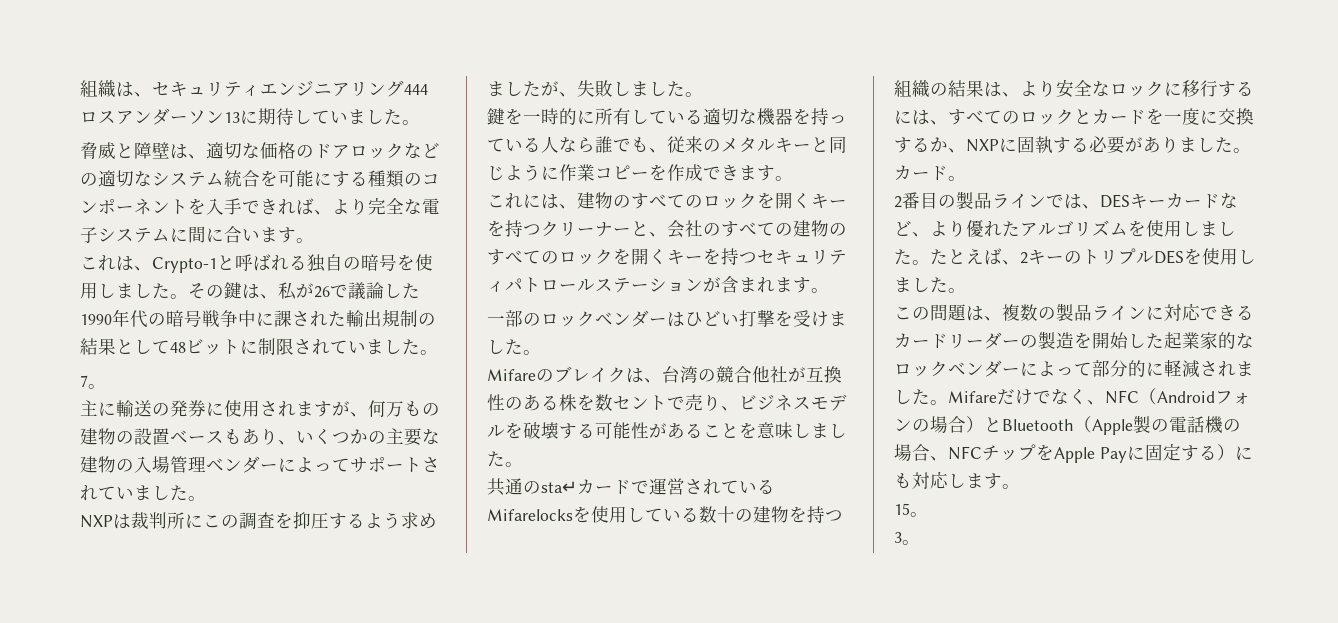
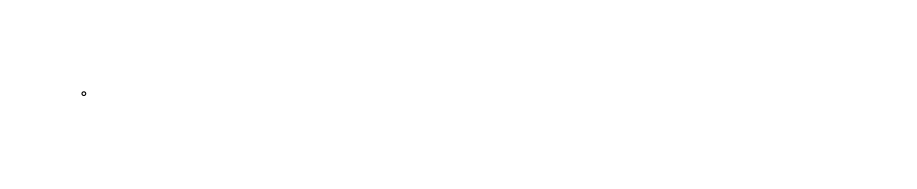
[80,80,428,98] [80,108,420,125] [80,142,440,160] [80,170,440,188] [80,197,440,215] [80,226,314,243] [80,254,433,273] [80,282,420,300] [80,309,436,328] [80,338,438,355] [80,375,106,389] [80,400,440,417] [80,428,440,446] [80,456,440,473] [80,485,206,501] [80,511,437,530] [487,80,703,97] [487,108,847,125] [487,136,847,153] [487,164,793,181] [487,192,847,209] [487,220,847,238] [487,248,847,265] [487,276,829,293] [487,309,847,327] [487,339,541,355] [487,366,842,383] [487,394,847,411] [487,421,847,439] [487,451,523,467] [487,478,775,496] [487,506,843,523] [894,79,1254,98] [894,108,1254,125] [894,136,1251,154] [894,165,966,181] [894,191,1238,209] [894,220,1236,237] [894,248,1256,265] [894,277,966,293] [894,303,1254,321] [894,331,1254,350] [894,359,1254,378] [894,388,1251,405] [894,415,1241,435] [894,443,1253,463] [894,471,1020,489] [894,503,928,517] [894,532,902,543] 組織は、セキュリティエンジニアリング444ロスアンダーソン13に期待していました。 // 脅威と障壁は、適切な価格のドアロックなどの適切なシステム統合を可能にする種類のコンポーネントを入手できれば、より完全な電子システムに間に合います。 // これは、Crypto-1と呼ばれる独自の暗号を使用しました。その鍵は、私が26で議論した1990年代の暗号戦争中に課された輸出規制の結果として48ビットに制限されていました。 // 7。 // 主に輸送の発券に使用されますが、何万もの建物の設置ベースもあり、いくつかの主要な建物の入場管理ベンダーによってサポートされていました。 // NXPは裁判所にこの調査を抑圧するよう求めましたが、失敗しました。 // 鍵を一時的に所有している適切な機器を持っている人なら誰でも、従来のメタルキーと同じように作業コピーを作成できます。 // これには、建物のすべてのロックを開くキーを持つクリーナーと、会社のすべての建物のすべてのロックを開くキーを持つセキュリティパトロールステーションが含まれます。 // 一部のロックベンダーはひどい打撃を受けました。 // Mifareのブレイクは、台湾の競合他社が互換性のある株を数セントで売り、ビジネスモデルを破壊する可能性があることを意味しました。 // 共通のsta↵カードで運営されているMifarelocksを使用している数十の建物を持つ組織の結果は、より安全なロックに移行するには、すべてのロックとカードを一度に交換するか、NXPに固執する必要がありました。カード。 // 2番目の製品ラインでは、DESキーカードなど、より優れたアルゴリズムを使用しました。たとえば、2キーのトリプルDESを使用しました。 // この問題は、複数の製品ラインに対応できるカードリーダーの製造を開始した起業家的なロックベンダーによって部分的に軽減されました。Mifareだけでなく、NFC（Androidフォンの場合）とBluetooth（Apple製の電話機の場合、NFCチップをApple Payに固定する）にも対応します。 // 15。 // 3 -> (81, 94) none

